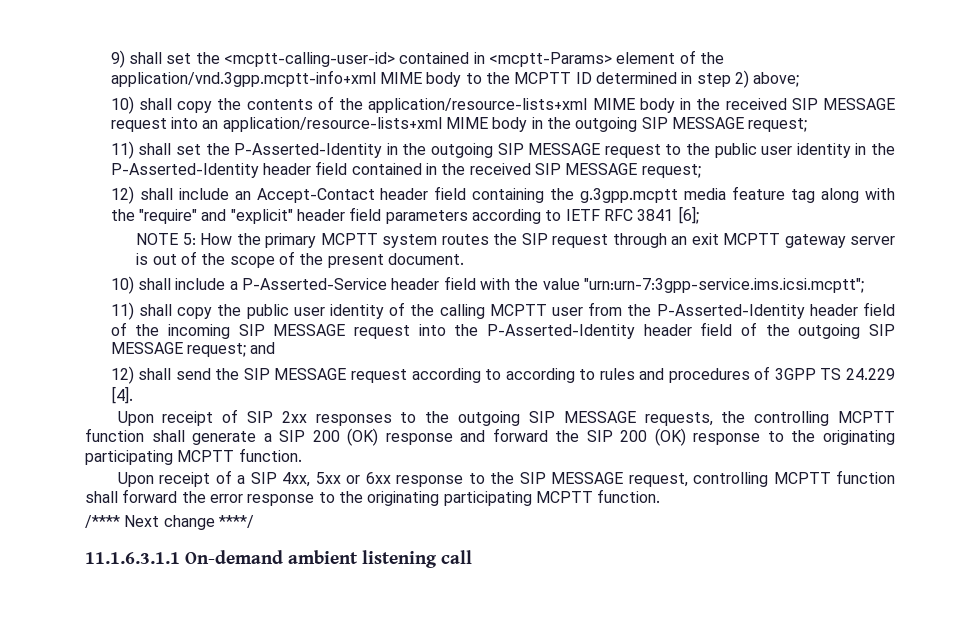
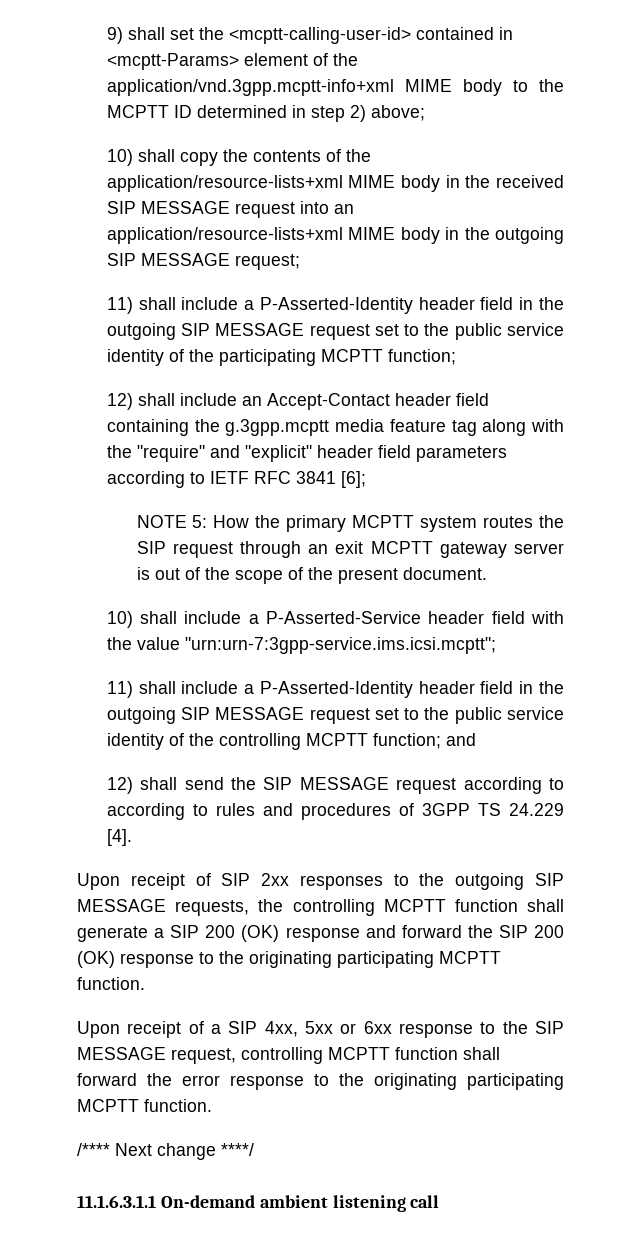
[175,143,896,158] [110,161,701,178] set the P-Asserted-Identity in the outgoing SIP MESSAGE request to the public user identity in the P-Asserted-Identity header field contained in the received SIP MESSAGE request; -> [181,297,565,314] [106,323,565,340] [106,349,456,366] include a P-Asserted-Identity header field in the outgoing SIP MESSAGE request set to the public service identity of the participating MCPTT function;
[177,302,896,319] [110,322,896,339] [110,342,247,357] copy the public user identity of the calling MCPTT user from the P-Asserted-Identity header field of the incoming SIP MESSAGE request into the P-Asserted-Identity header field of the outgoing SIP MESSAGE request; -> [181,681,565,698] [106,707,565,724] [106,733,441,750] include a P-Asserted-Identity header field in the outgoing SIP MESSAGE request set to the public service identity of the controlling MCPTT function;

